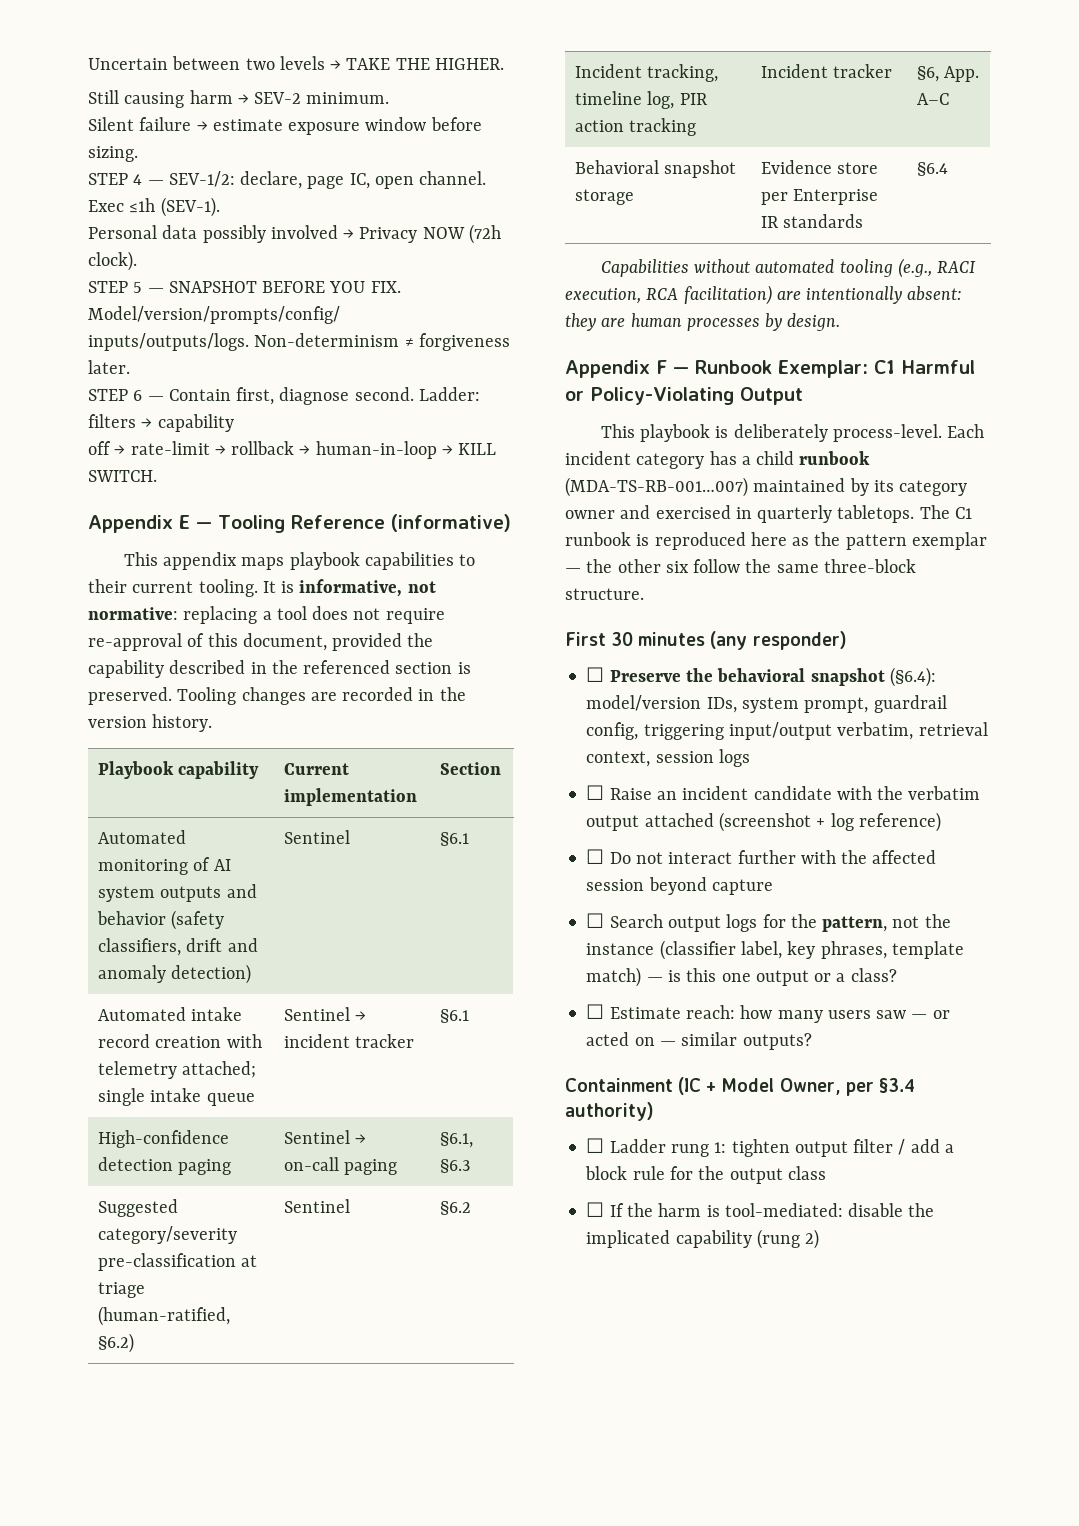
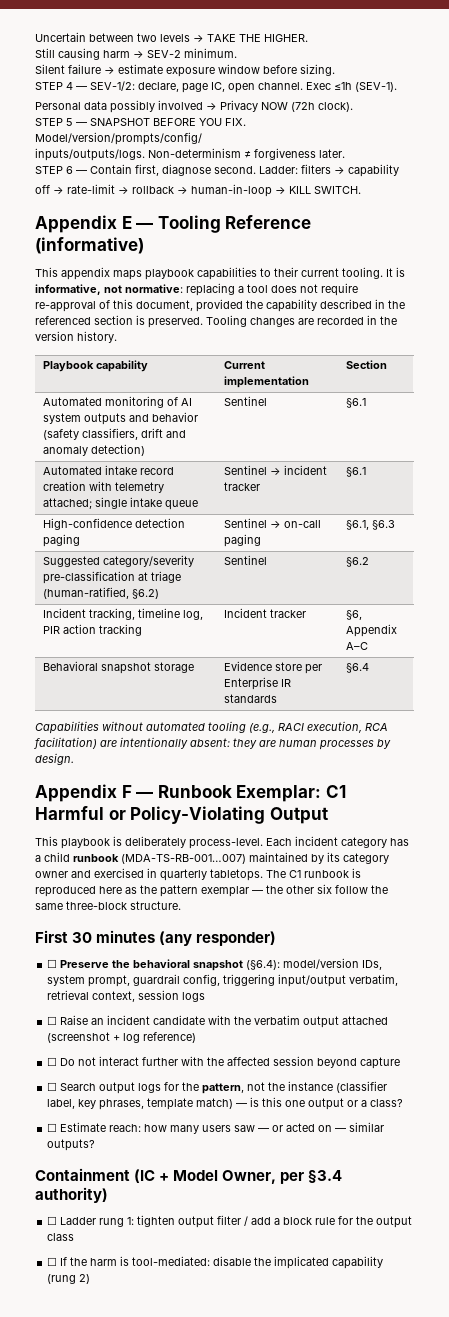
[944,66,980,82] App. -> [345,624,397,637] Appendix

